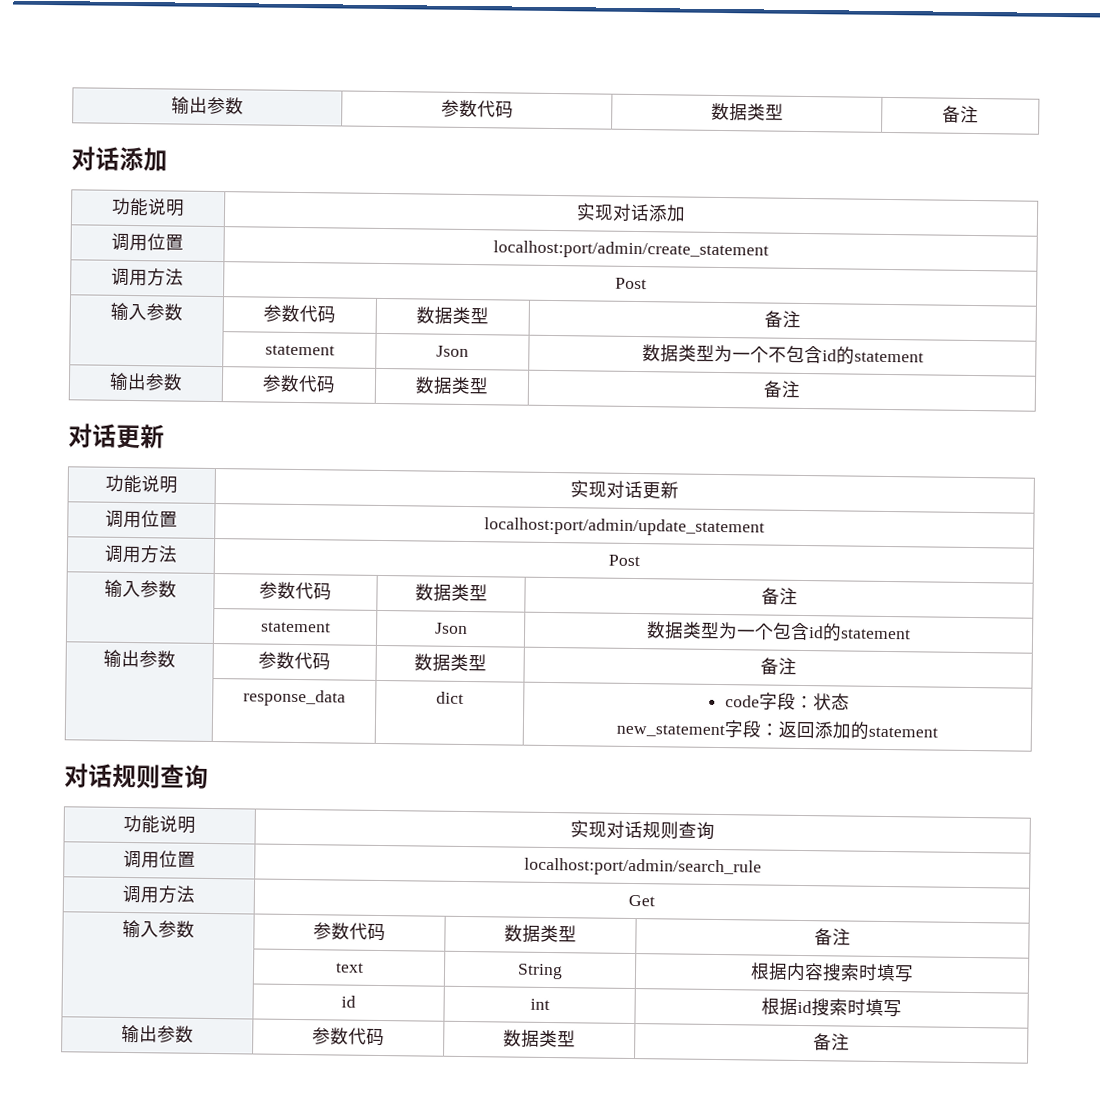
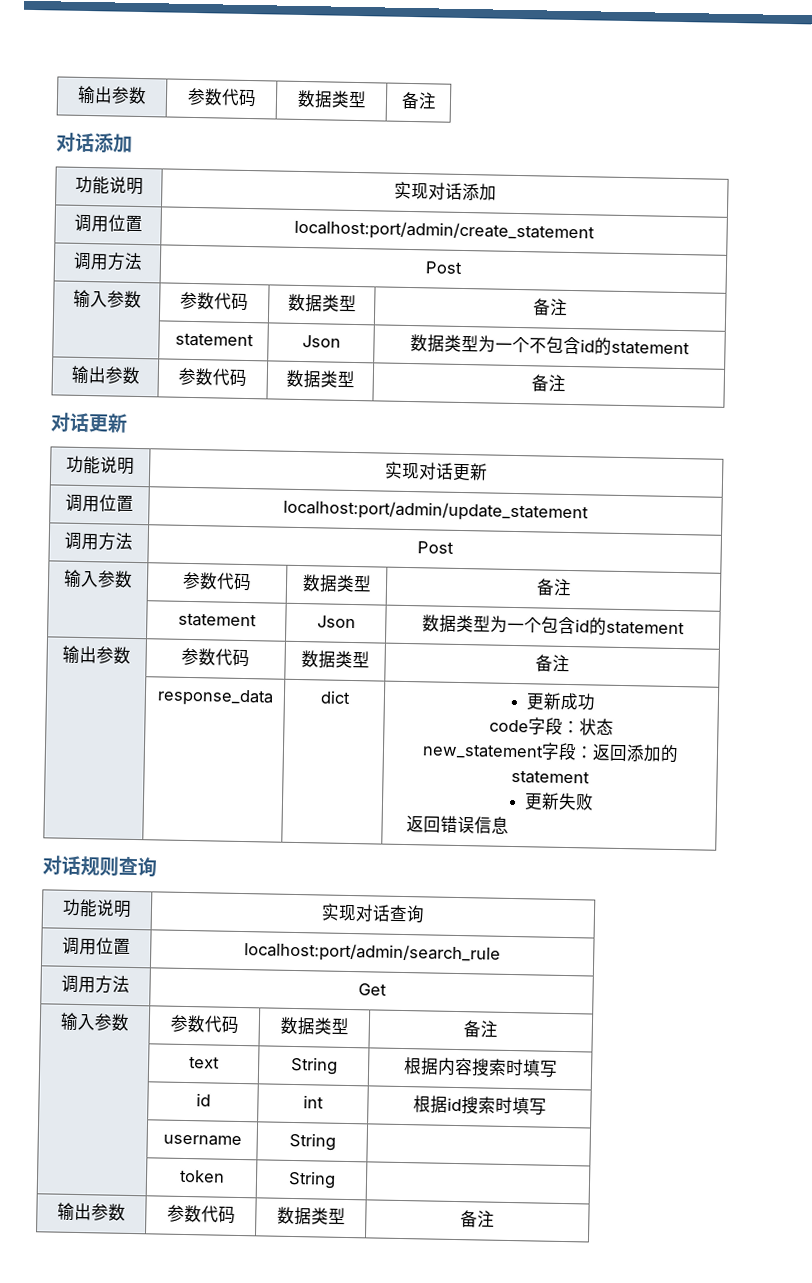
(464, 697) none -> [525,692,596,711] 更新成功 //
(938, 732) none -> [523,792,594,811] [405,815,509,834] // 更新失败 // 返回错误信息
[641,821,679,840] 规则 -> (391, 913) none
(902, 1008) none -> [162,1134,242,1147] [288,1132,336,1151] [178,1169,225,1183] [287,1170,336,1189] // | username | String | // | token | String |

